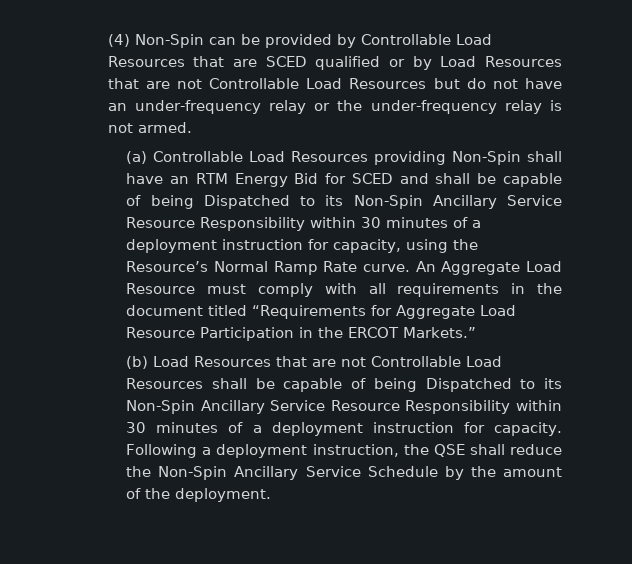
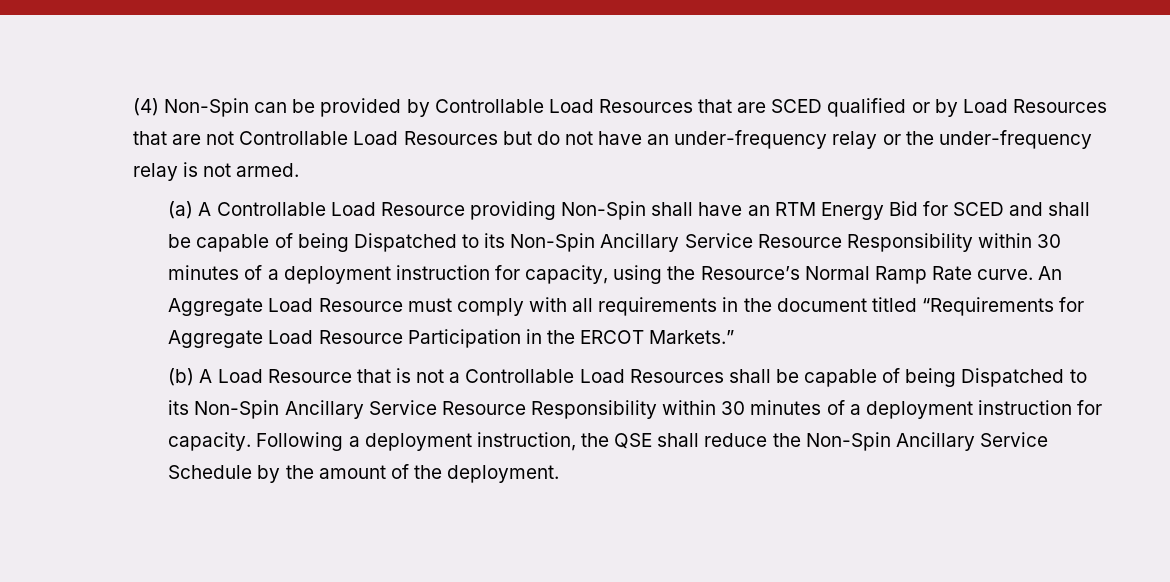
[153,151,369,162] Controllable Load Resources -> [198,202,465,216] A Controllable Load Resource
[153,356,367,367] Load Resources that are not -> [199,368,461,383] A Load Resource that is not a

